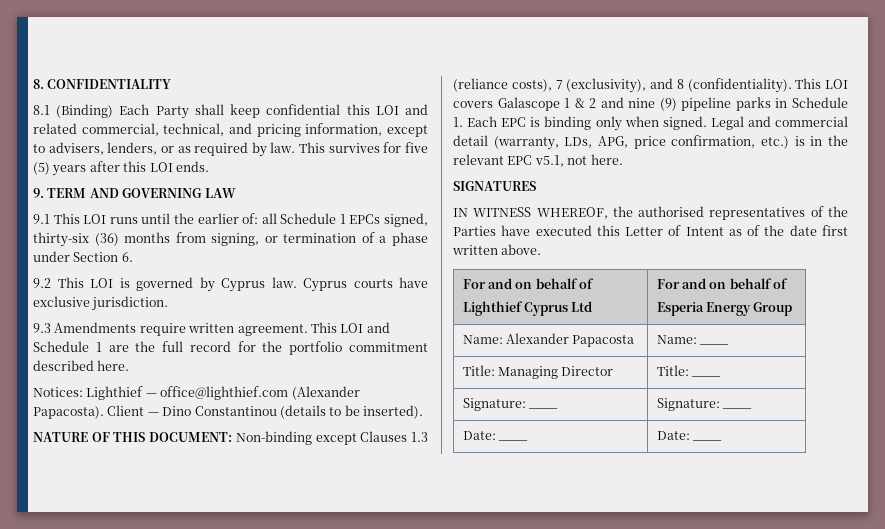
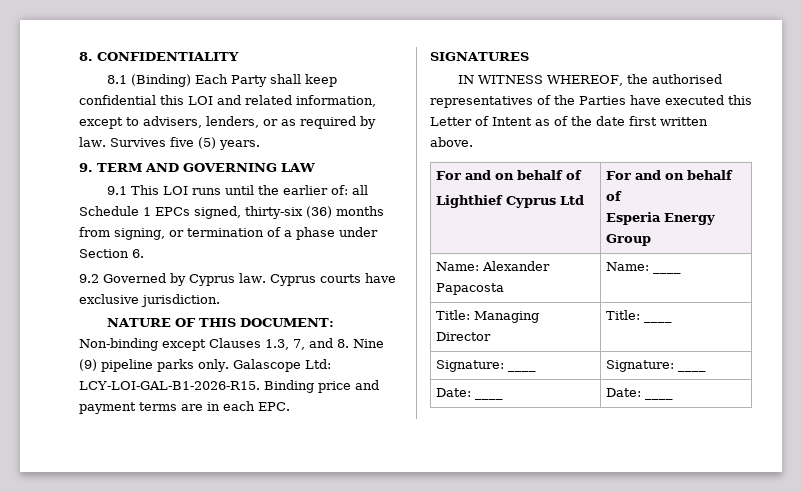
[81,123,301,137] commercial, technical, and pricing -> (292, 100) none
[299,142,428,153] [33,161,209,176] This survives for five (5) years after this LOI ends. -> [109,137,260,150] Survives five (5) years.
[57,277,193,291] This LOI is governed -> [103,273,166,283] Governed
[33,322,390,336] [33,341,428,355] [33,360,130,371] [33,386,360,400] [33,405,423,419] // 9.3 Amendments require written agreement. This LOI and Schedule 1 are the full record for the portfolio commitment described here. // Notices: Lighthief — office@lighthief.com (Alexander Papacosta). Client — Dino Constantinou (details to be inserted). -> (220, 300) none
[411,432,429,442] [453,78,848,93] [453,97,848,111] [453,116,848,131] [453,135,848,150] [453,154,623,167] 1.3 (reliance costs), 7 (exclusivity), and 8 (confidentiality). This LOI covers Galascope 1 & 2 and nine (9) pipeline parks in Schedule 1. Each EPC is binding only when signed. Legal and commercial detail (warranty, LDs, APG, price confirmation, etc.) is in the relevant EPC v5.1, not here. -> [265,338,384,350] [79,359,331,372] [79,380,379,393] [79,401,290,414] 1.3, 7, and 8. Nine (9) pipeline parks only. Galascope Ltd: LCY-LOI-GAL-B1-2026-R15. Binding price and payment terms are in each EPC.

